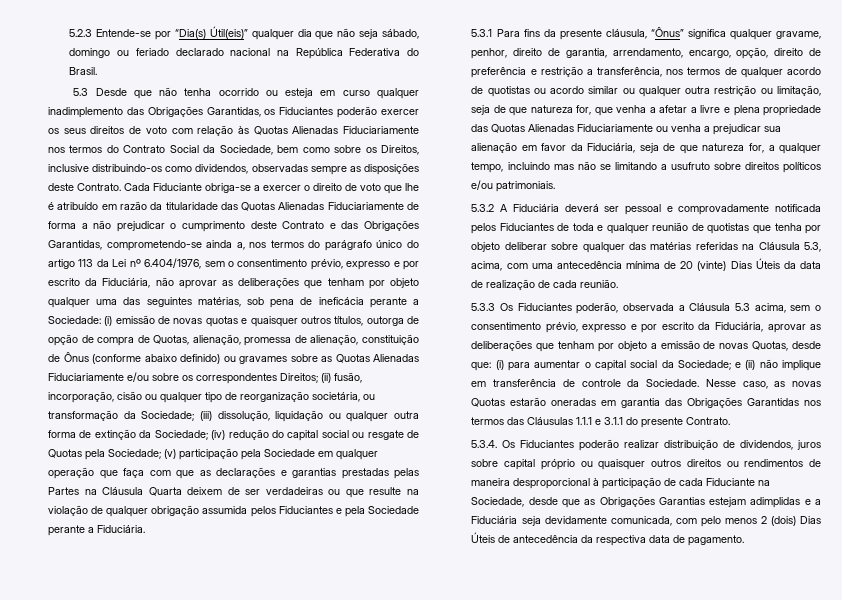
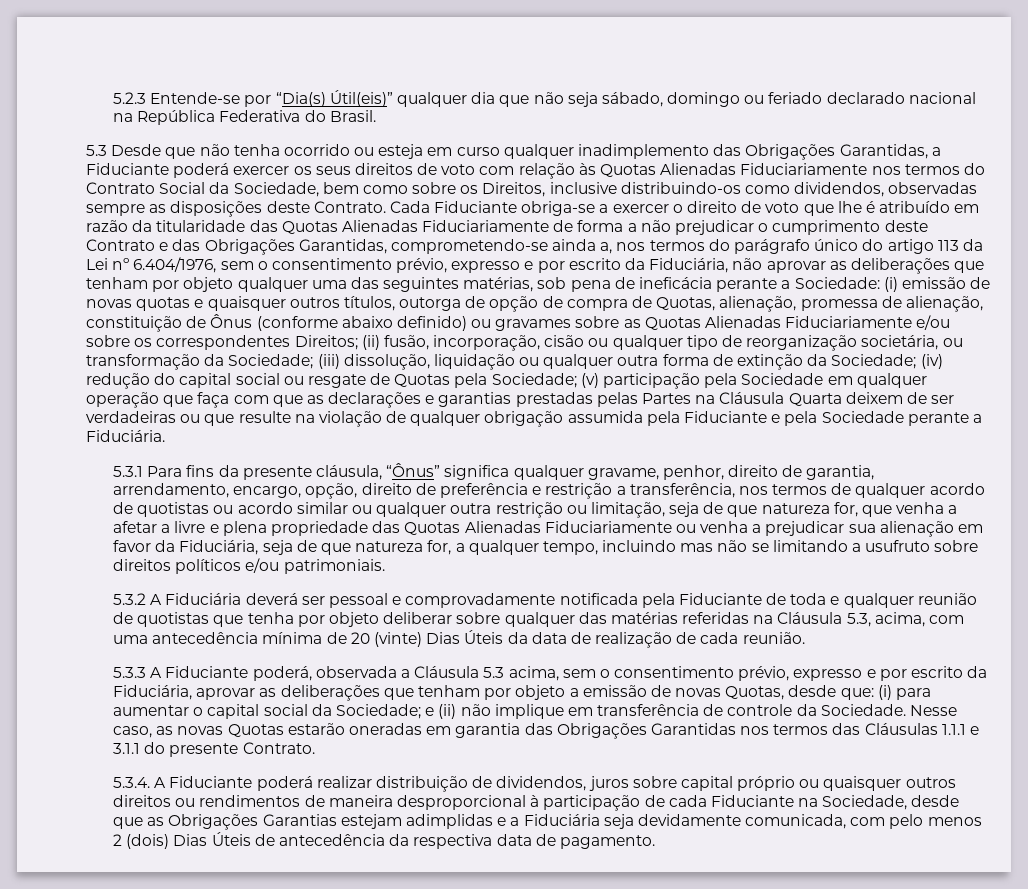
[264,106,378,118] os Fiduciantes poderão -> [931,147,941,156] [86,163,230,178] a Fiduciante poderá
[250,506,333,517] pelos Fiduciantes -> [646,411,768,426] pela Fiduciante
[471,223,554,234] pelos Fiduciantes -> [641,593,762,608] pela Fiduciante
[500,302,619,314] Os Fiduciantes poderão, -> [150,666,312,681] A Fiduciante poderá,
[502,439,620,451] Os Fiduciantes poderão -> [154,776,313,791] A Fiduciante poderá

